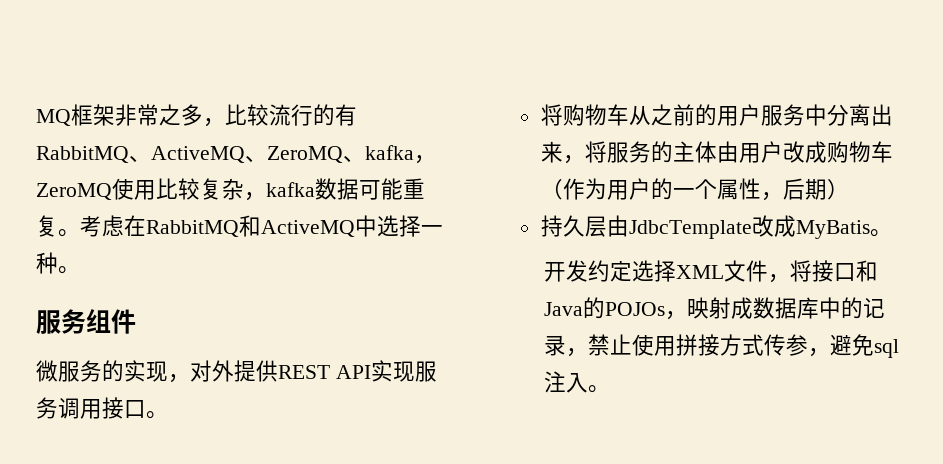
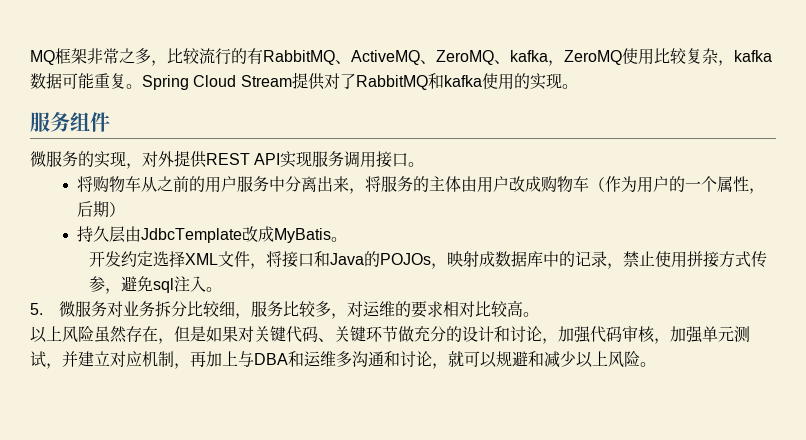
[80,215,443,237] [36,252,58,274] 考虑在RabbitMQ和ActiveMQ中选择一种 -> [142,72,562,90] Spring Cloud Stream提供对了RabbitMQ和kafka使用的实现
(610, 389) none -> [30,300,540,319] [30,325,750,344] [30,351,656,369] // 5.微服务对业务拆分比较细，服务比较多，对运维的要求相对比较高。 // 以上风险虽然存在，但是如果对关键代码、关键环节做充分的设计和讨论，加强代码审核，加强单元测试，并建立对应机制，再加上与DBA和运维多沟通和讨论，就可以规避和减少以上风险。

